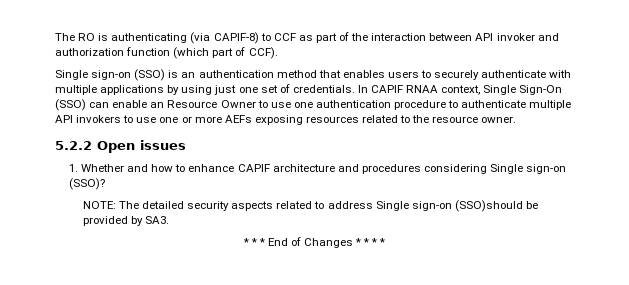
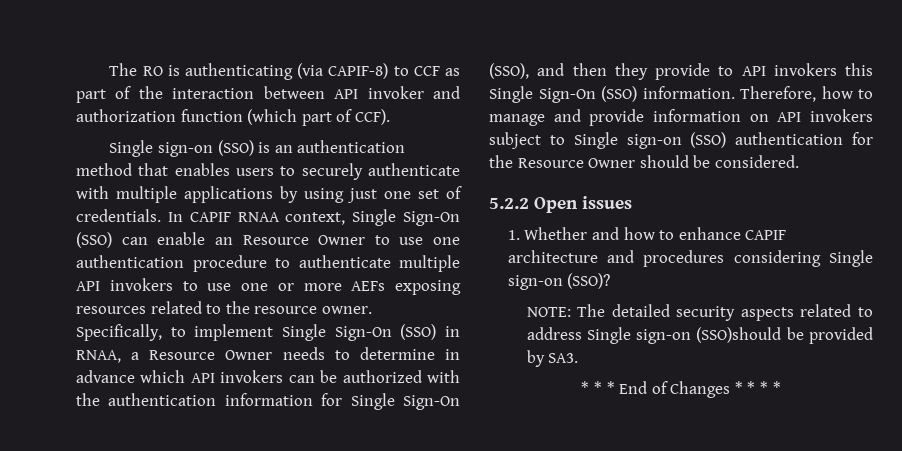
(517, 119) none -> [76,324,460,341] [76,347,461,363] [76,370,460,383] [76,393,460,410] [489,63,873,80] [489,86,873,103] [489,109,873,126] [489,132,873,149] [489,155,799,168] Specifically, to implement Single Sign-On (SSO) in RNAA, a Resource Owner needs to determine in advance which API invokers can be authorized with the authentication information for Single Sign-On (SSO), and then they provide to API invokers this Single Sign-On (SSO) information. Therefore, how to manage and provide information on API invokers subject to Single sign-on (SSO) authentication for the Resource Owner should be considered.

